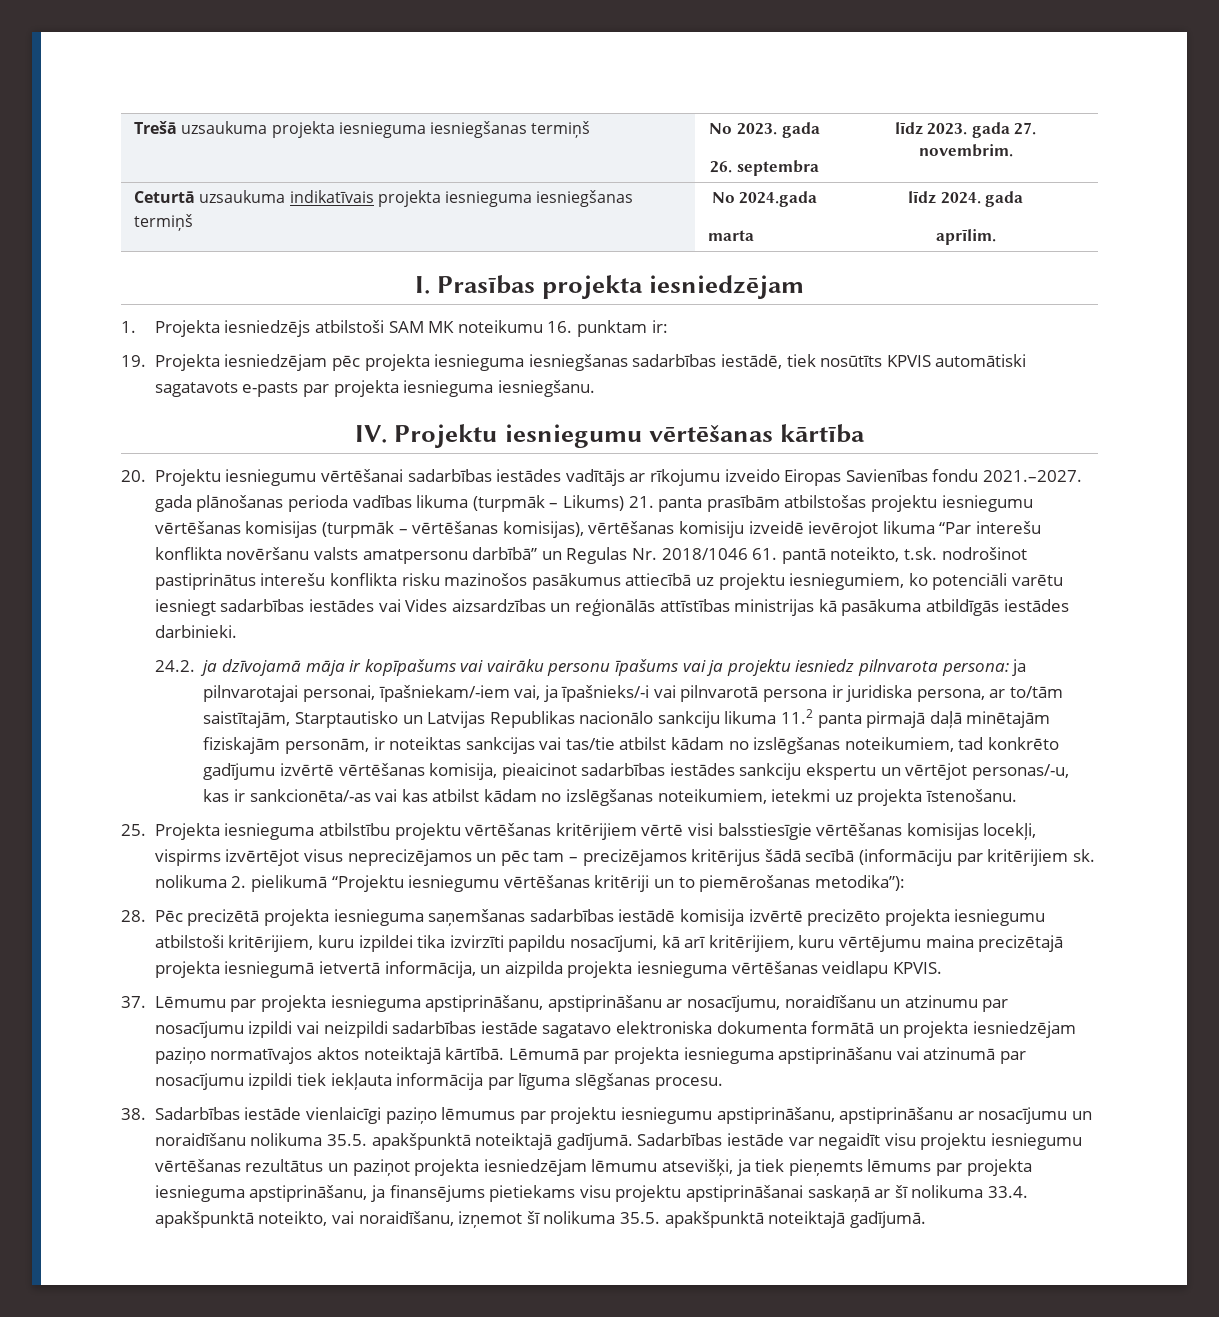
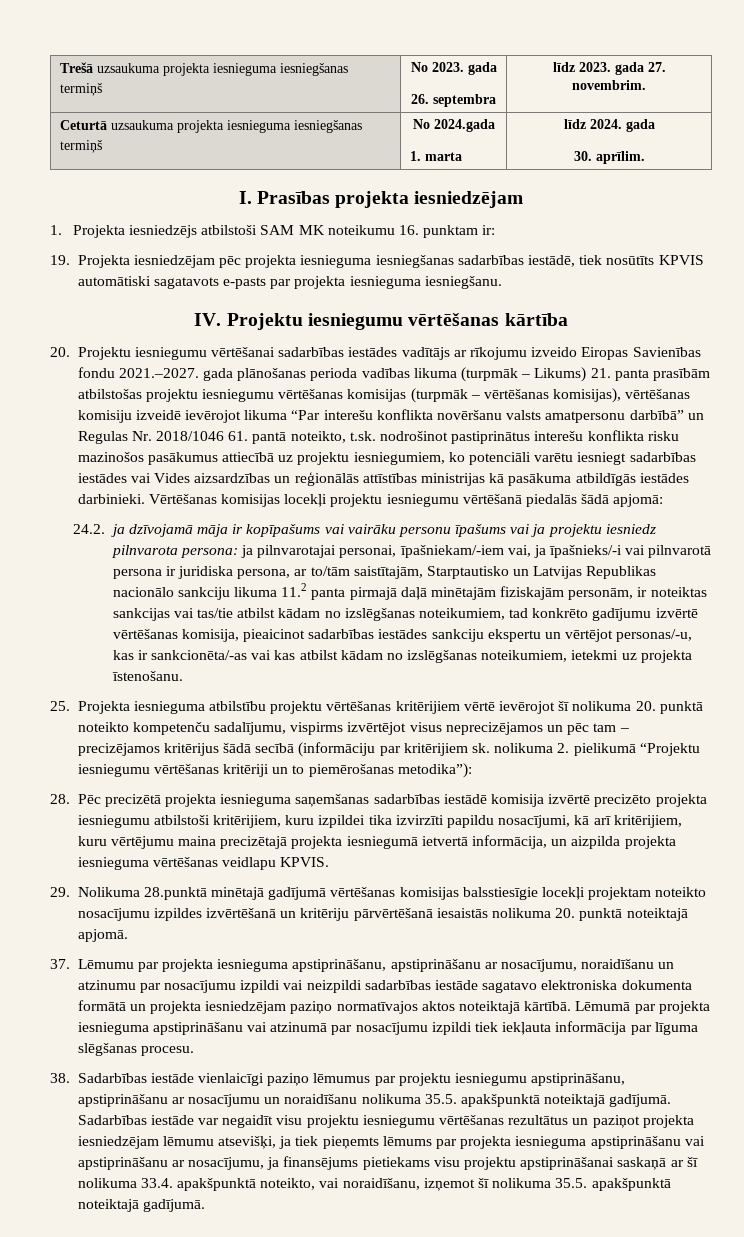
[289,190,374,203] indikatīvais -> (174, 125) none
(818, 199) none -> [409,151,421,161] 1.
(1024, 199) none -> [573,151,592,161] 30.
(237, 631) none -> [148,494,664,507] Vērtēšanas komisijas locekļi projektu iesniegumu vērtēšanā piedalās šādā apjomā:
[687,823,1037,840] visi balsstiesīgie vērtēšanas komisijas locekļi, -> [499,701,703,714] [77,722,287,735] ievērojot šī nolikuma 20. punktā noteikto kompetenču sadalījumu,
(942, 968) none -> [50,887,707,900] [77,908,688,921] [77,929,128,942] // 29. Nolikuma 28.punktā minētajā gadījumā vērtēšanas komisijas balsstiesīgie locekļi projektam noteikto nosacījumu izpildes izvērtēšanā un kritēriju pārvērtēšanā iesaistās nolikuma 20. punktā noteiktajā apjomā.
[249,1185,368,1202] apstiprināšanu, -> [590,1136,705,1149] [77,1157,265,1170] apstiprināšanu vai apstiprināšanu ar nosacījumu,

